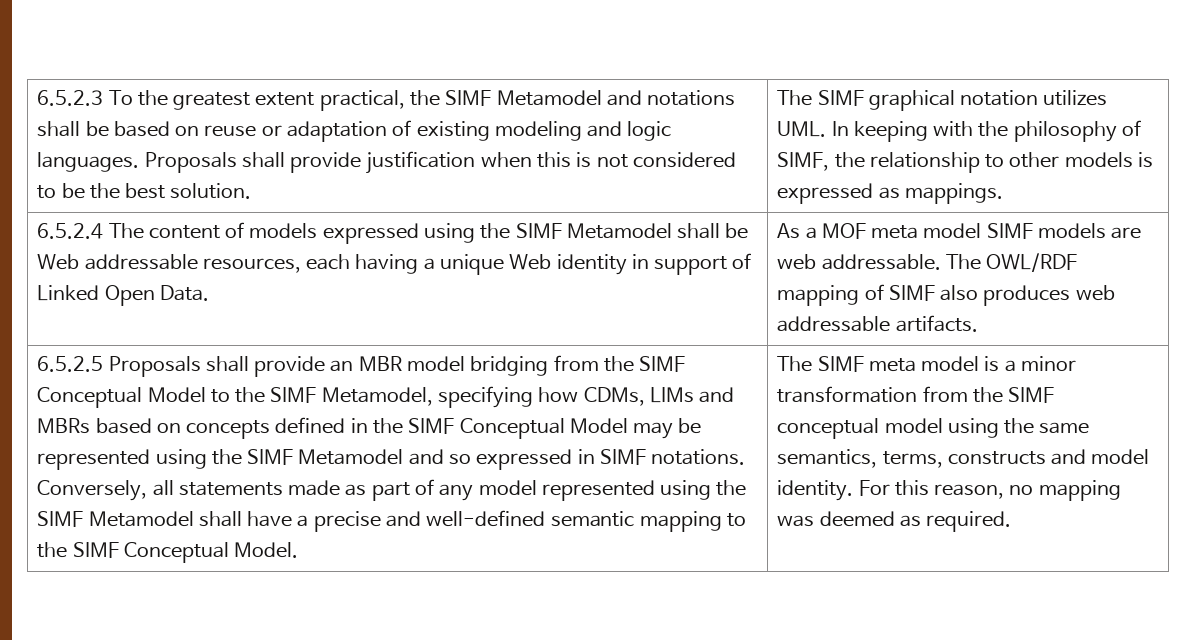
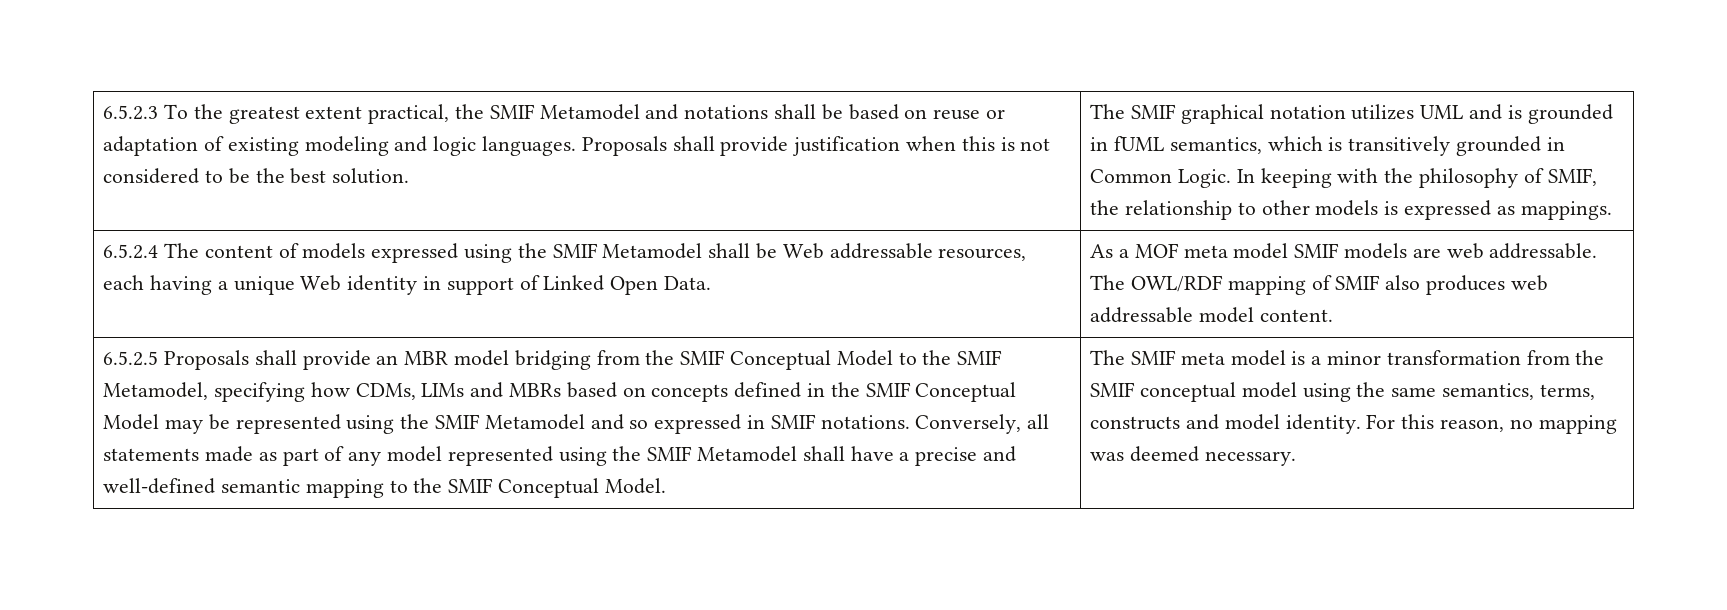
[445,90,492,106] SIMF -> [489,104,535,119] SMIF
[817,90,864,106] SIMF -> [1130,104,1176,119] SMIF
[777,121,827,137] UML. -> [1420,104,1613,124] [1090,136,1565,156] [1090,169,1231,188] UML and is grounded in fUML semantics, which is transitively grounded in Common Logic.
[777,152,830,171] SIMF, -> [1547,168,1597,186] SMIF,
[515,223,562,239] SIMF -> [552,243,598,258] SMIF
[986,223,1033,239] SIMF -> [1294,243,1340,258] SMIF
[888,285,935,301] SIMF -> [1335,275,1381,290] SMIF
[895,315,978,332] artifacts. -> [1198,307,1333,323] model content.
[639,356,686,372] SIMF -> [680,350,726,365] SMIF
[270,387,317,403] SIMF -> [957,350,1003,365] SMIF
[408,418,455,434] SIMF -> [865,382,911,397] SMIF
[247,449,294,465] SIMF -> [434,414,480,429] SMIF
[599,449,646,465] SIMF -> [770,414,816,429] SMIF
[37,511,84,527] SIMF -> [647,446,693,461] SMIF
[72,542,119,558] SIMF -> [448,478,494,493] SMIF
[817,356,864,372] SIMF -> [1130,350,1176,365] SMIF
[1008,387,1055,403] SIMF -> [1090,382,1136,397] SMIF
[899,511,1012,532] as required. -> [1204,451,1296,466] necessary.

